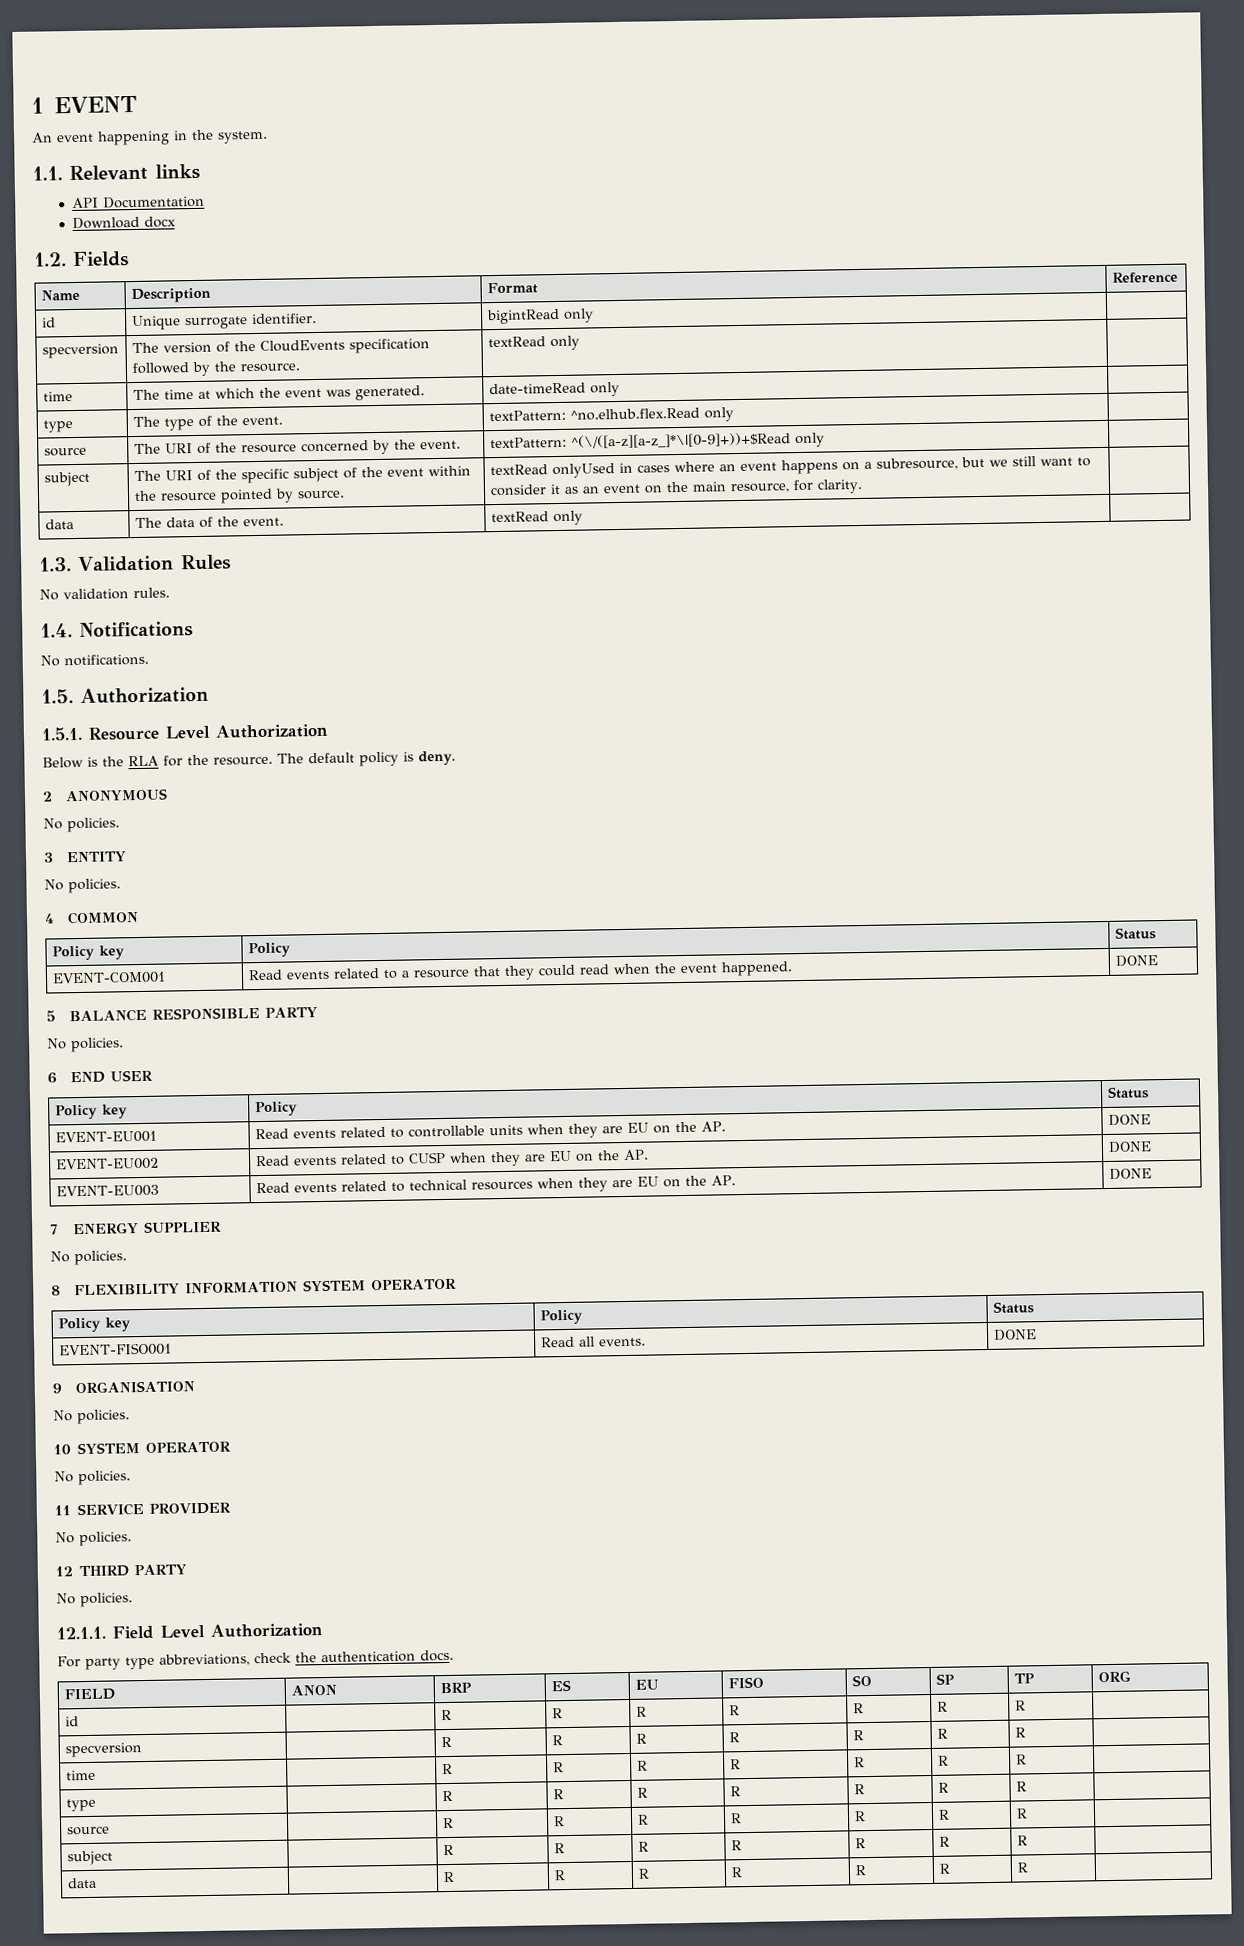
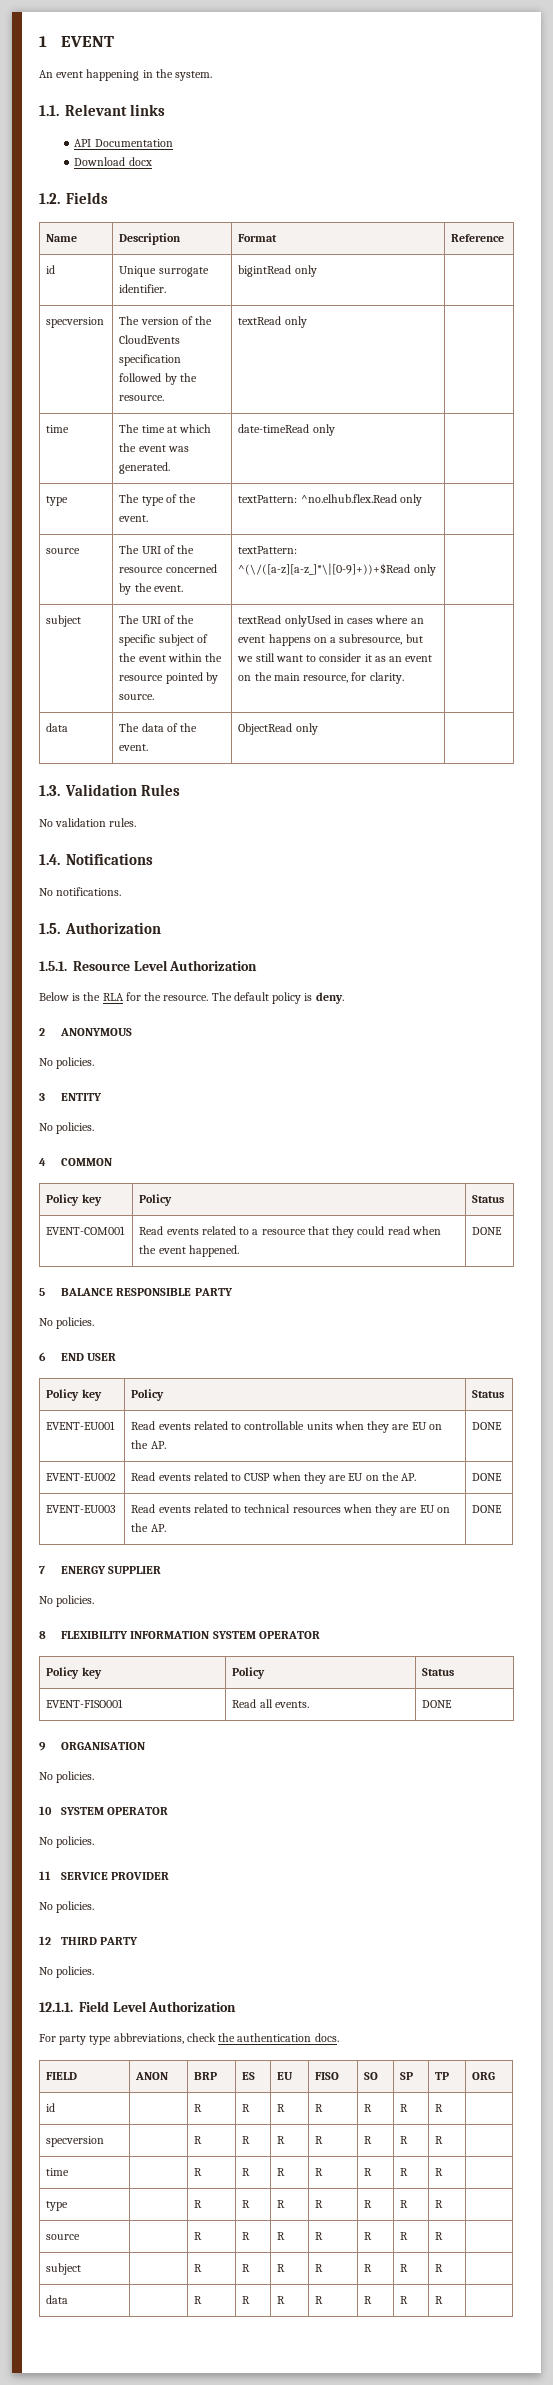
[490,511,549,523] textRead -> [238,723,293,735] ObjectRead

